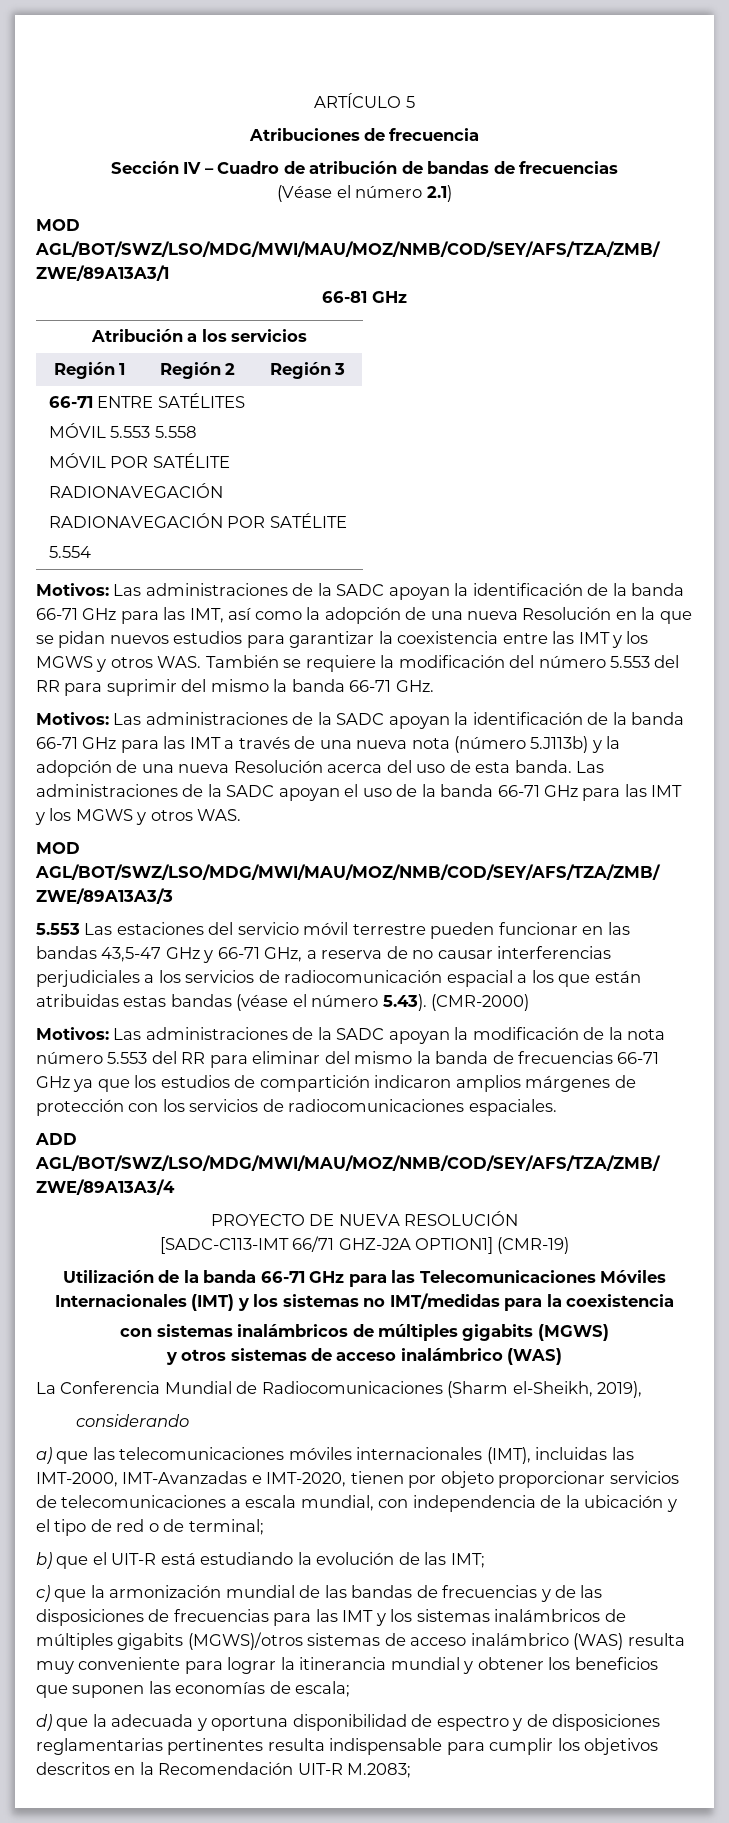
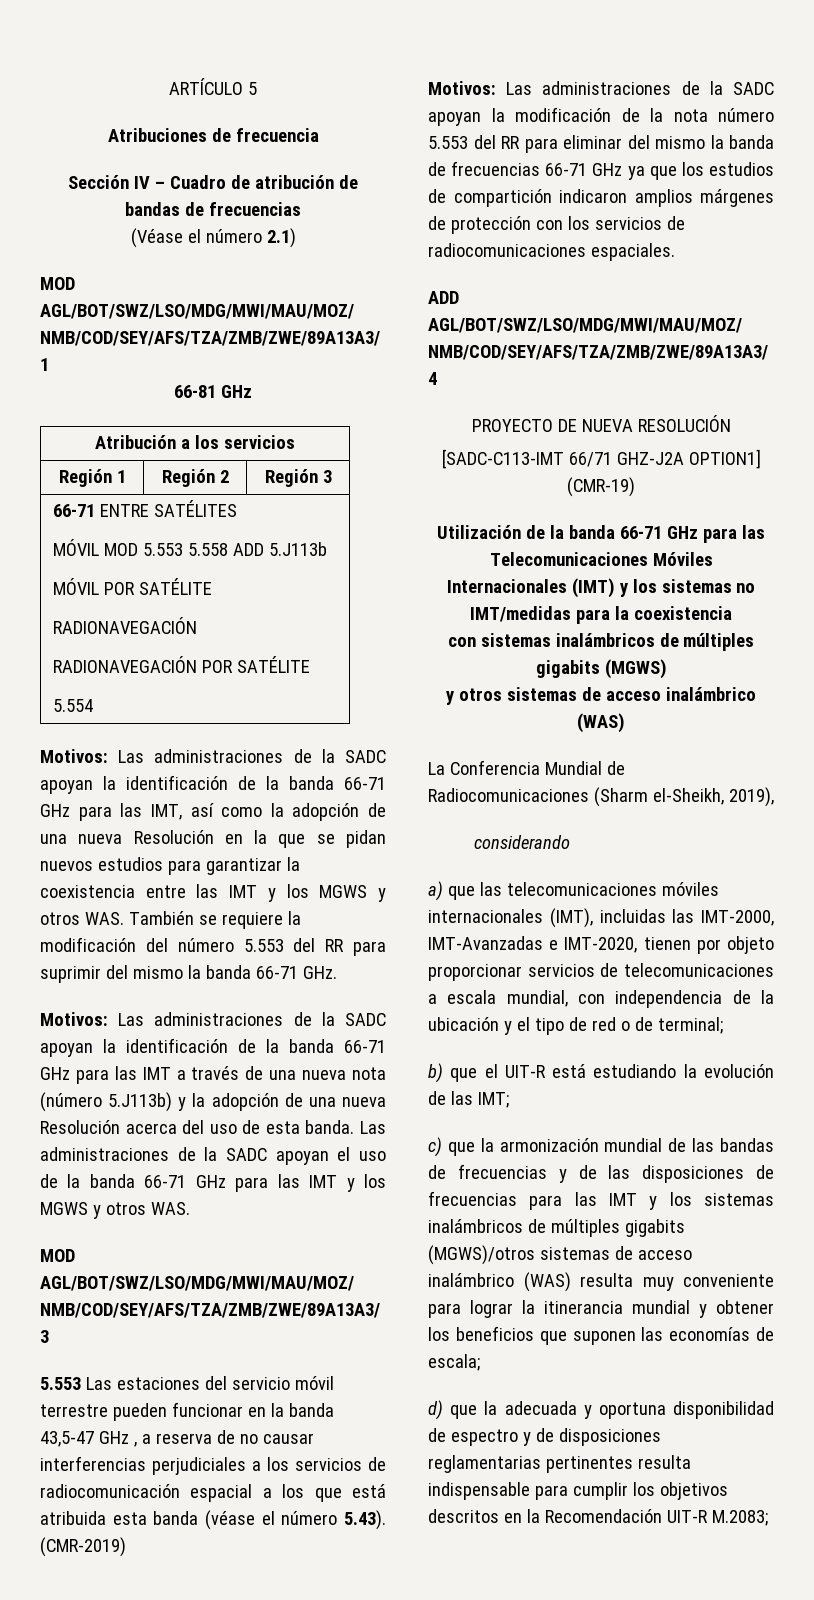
(106, 430) none -> [104,543,139,556] MOD
(197, 432) none -> [233,542,328,556] ADD 5.J113b
[607,922,630,935] [36,946,303,963] las bandas 43,5-47 GHz y 66-71 GHz, -> [270,1403,334,1417] [40,1431,137,1447] la banda 43,5-47 GHz ,
[594,970,641,983] [36,994,232,1007] están atribuidas estas bandas -> [352,1484,386,1498] [40,1511,199,1525] está atribuida esta banda
[431,994,530,1011] (CMR-2000) -> [40,1537,126,1557] (CMR-2019)

